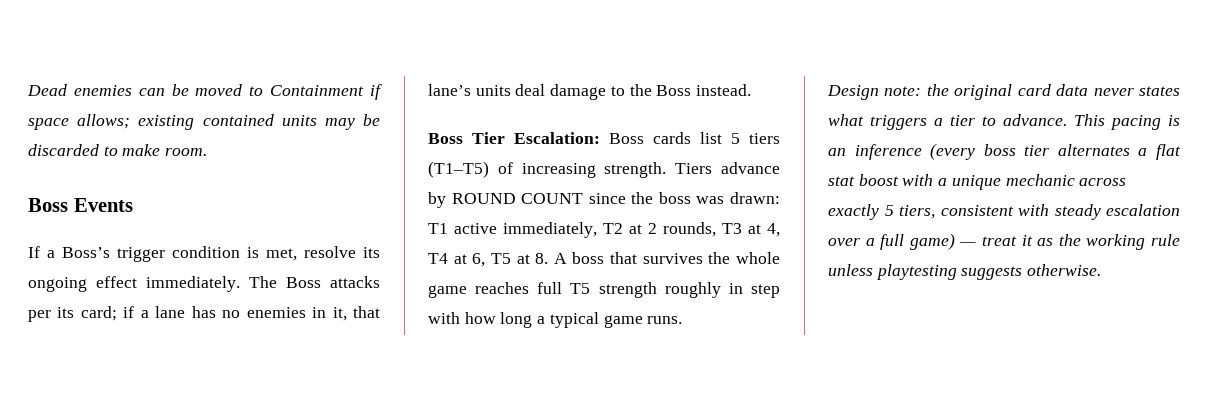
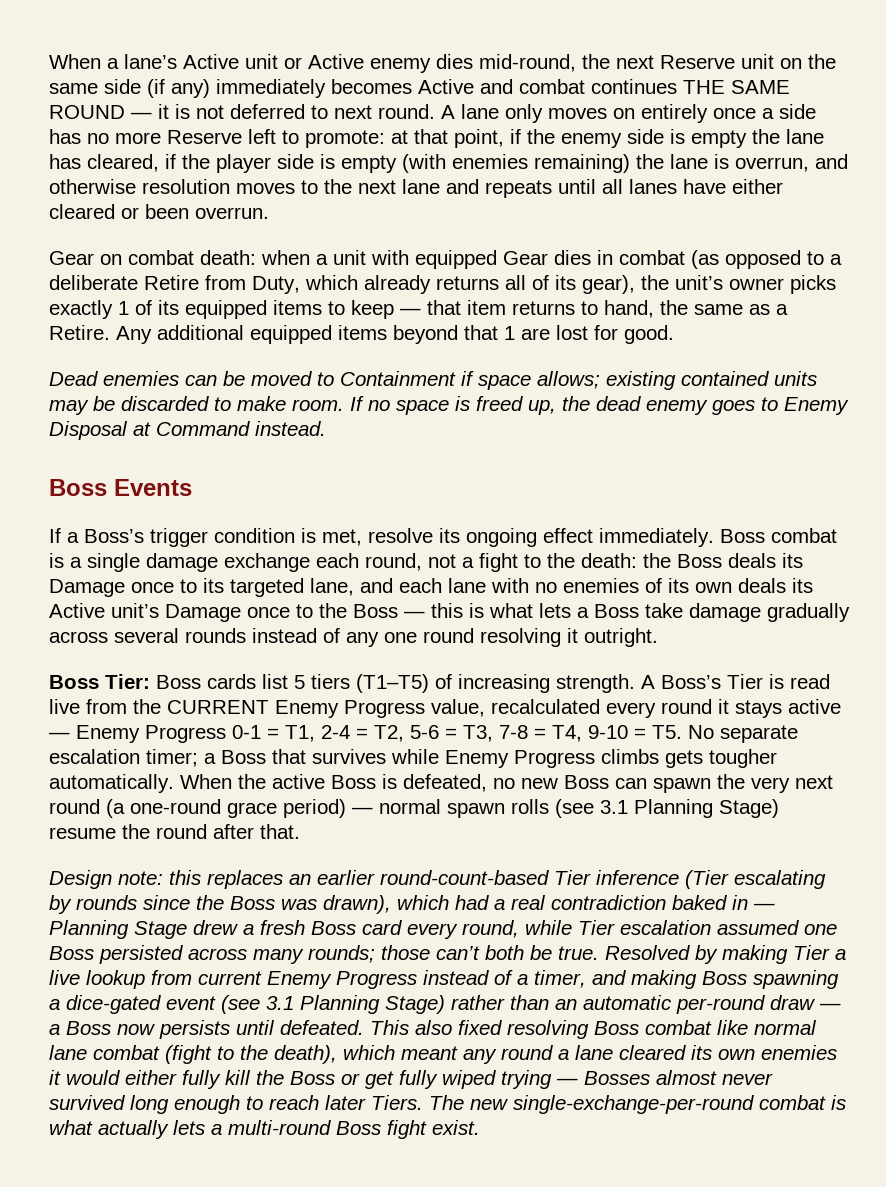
(27, 90) none -> [49,54,836,73] [49,79,790,98] [49,104,816,123] [49,129,824,148] [49,154,848,173] [49,179,783,198] [49,204,269,219] [49,250,842,269] [49,275,836,294] [49,300,788,319] [49,325,674,344] When a lane’s Active unit or Active enemy dies mid-round, the next Reserve unit on the same side (if any) immediately becomes Active and combat continues THE SAME ROUND — it is not deferred to next round. A lane only moves on entirely once a side has no more Reserve left to promote: at that point, if the enemy side is empty the lane has cleared, if the player side is empty (with enemies remaining) the lane is overrun, and otherwise resolution moves to the next lane and repeats until all lanes have either cleared or been overrun. // Gear on combat death: when a unit with equipped Gear dies in combat (as opposed to a deliberate Retire from Duty, which already returns all of its gear), the unit’s owner picks exactly 1 of its equipped items to keep — that item returns to hand, the same as a Retire. Any additional equipped items beyond that 1 are lost for good. //
(208, 152) none -> [350,396,849,415] [49,421,326,440] If no space is freed up, the dead enemy goes to Enemy Disposal at Command instead.
[249,276,380,288] [28,306,380,322] [428,84,752,100] [428,132,600,144] The Boss attacks per its card; if a lane has no enemies in it, that lane’s units deal damage to the Boss instead. // Boss Tier Escalation: -> [720,528,837,543] [49,553,803,572] [49,578,813,597] [49,603,850,622] [49,628,658,647] [49,674,150,689] Boss combat is a single damage exchange each round, not a fight to the death: the Boss deals its Damage once to its targeted lane, and each lane with no enemies of its own deals its Active unit’s Damage once to the Boss — this is what lets a Boss take damage gradually across several rounds instead of any one round resolving it outright. // Boss Tier:
[675,162,780,174] [428,192,780,208] [428,222,780,238] [428,252,780,267] [428,282,780,298] [428,312,683,328] [827,84,1180,100] [828,114,1180,130] [828,143,1181,160] [828,174,1127,190] [828,204,1180,220] [828,233,1180,250] [828,264,1102,280] Tiers advance by ROUND COUNT since the boss was drawn: T1 active immediately, T2 at 2 rounds, T3 at 4, T4 at 6, T5 at 8. A boss that survives the whole game reaches full T5 strength roughly in step with how long a typical game runs. // Design note: the original card data never states what triggers a tier to advance. This pacing is an inference (every boss tier alternates a flat stat boost with a unique mechanic across exactly 5 tiers, consistent with steady escalation over a full game) — treat it as the working rule unless playtesting suggests otherwise. -> [641,674,830,689] [49,699,841,718] [49,725,798,743] [49,749,777,768] [49,774,833,793] [49,799,779,818] [49,824,300,839] [49,870,826,889] [49,895,775,914] [49,920,837,939] [49,945,846,964] [49,970,839,989] [49,995,841,1014] [49,1020,817,1039] [49,1045,837,1064] [49,1070,773,1089] [49,1095,846,1114] [49,1120,480,1139] A Boss’s Tier is read live from the CURRENT Enemy Progress value, recalculated every round it stays active — Enemy Progress 0-1 = T1, 2-4 = T2, 5-6 = T3, 7-8 = T4, 9-10 = T5. No separate escalation timer; a Boss that survives while Enemy Progress climbs gets tougher automatically. When the active Boss is defeated, no new Boss can spawn the very next round (a one-round grace period) — normal spawn rolls (see 3.1 Planning Stage) resume the round after that. // Design note: this replaces an earlier round-count-based Tier inference (Tier escalating by rounds since the Boss was drawn), which had a real contradiction baked in — Planning Stage drew a fresh Boss card every round, while Tier escalation assumed one Boss persisted across many rounds; those can’t both be true. Resolved by making Tier a live lookup from current Enemy Progress instead of a timer, and making Boss spawning a dice-gated event (see 3.1 Planning Stage) rather than an automatic per-round draw — a Boss now persists until defeated. This also fixed resolving Boss combat like normal lane combat (fight to the death), which meant any round a lane cleared its own enemies it would either fully kill the Boss or get fully wiped trying — Bosses almost never survived long enough to reach later Tiers. The new single-exchange-per-round combat is what actually lets a multi-round Boss fight exist.

